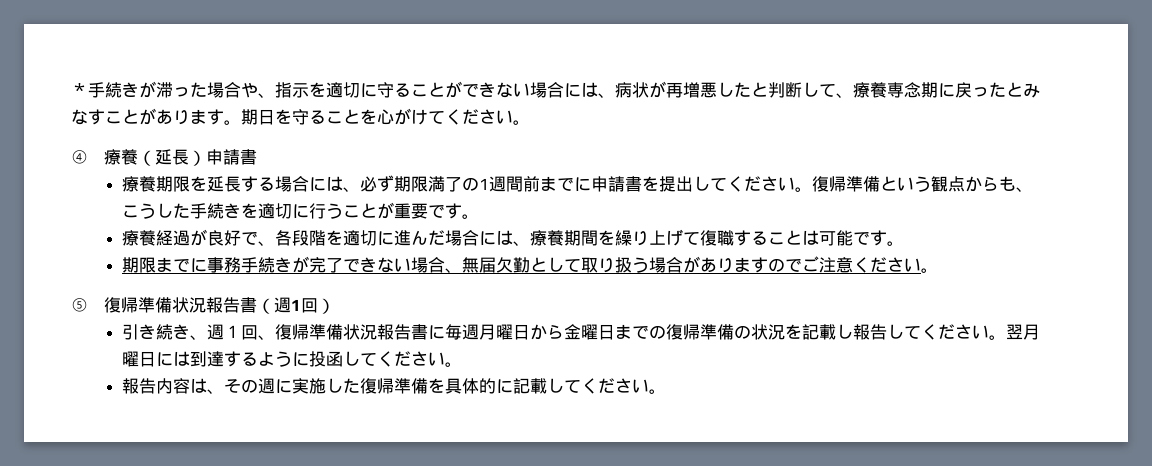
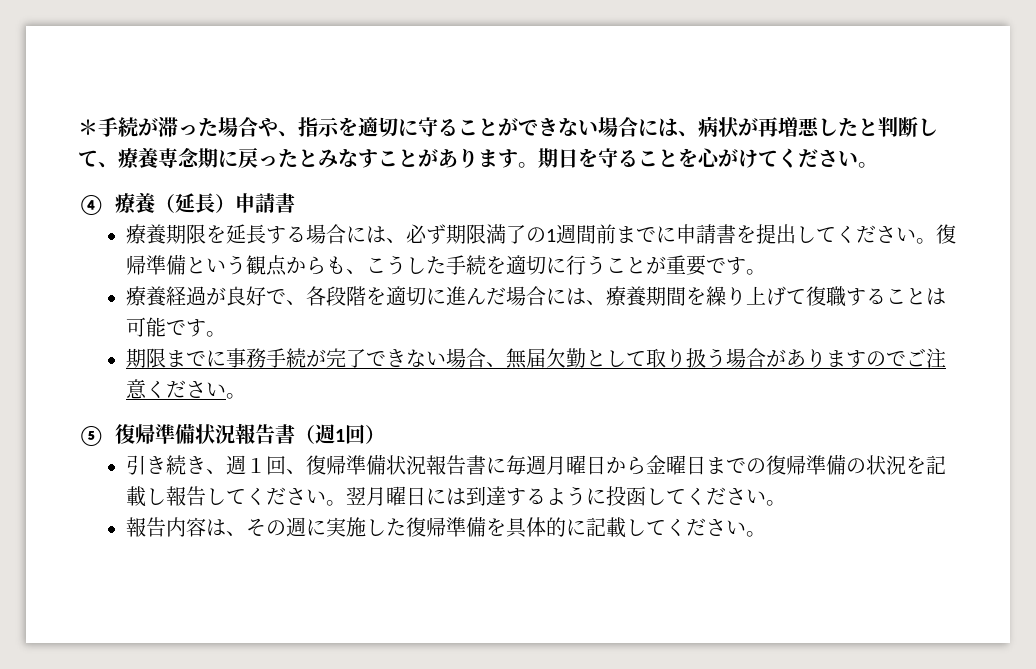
[122,82,139,97] き -> (138, 127) none
[224,203,242,218] き -> (486, 265) none
[275,257,293,272] き -> (306, 358) none

